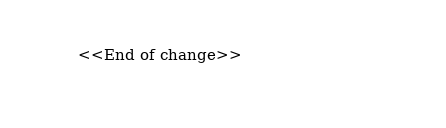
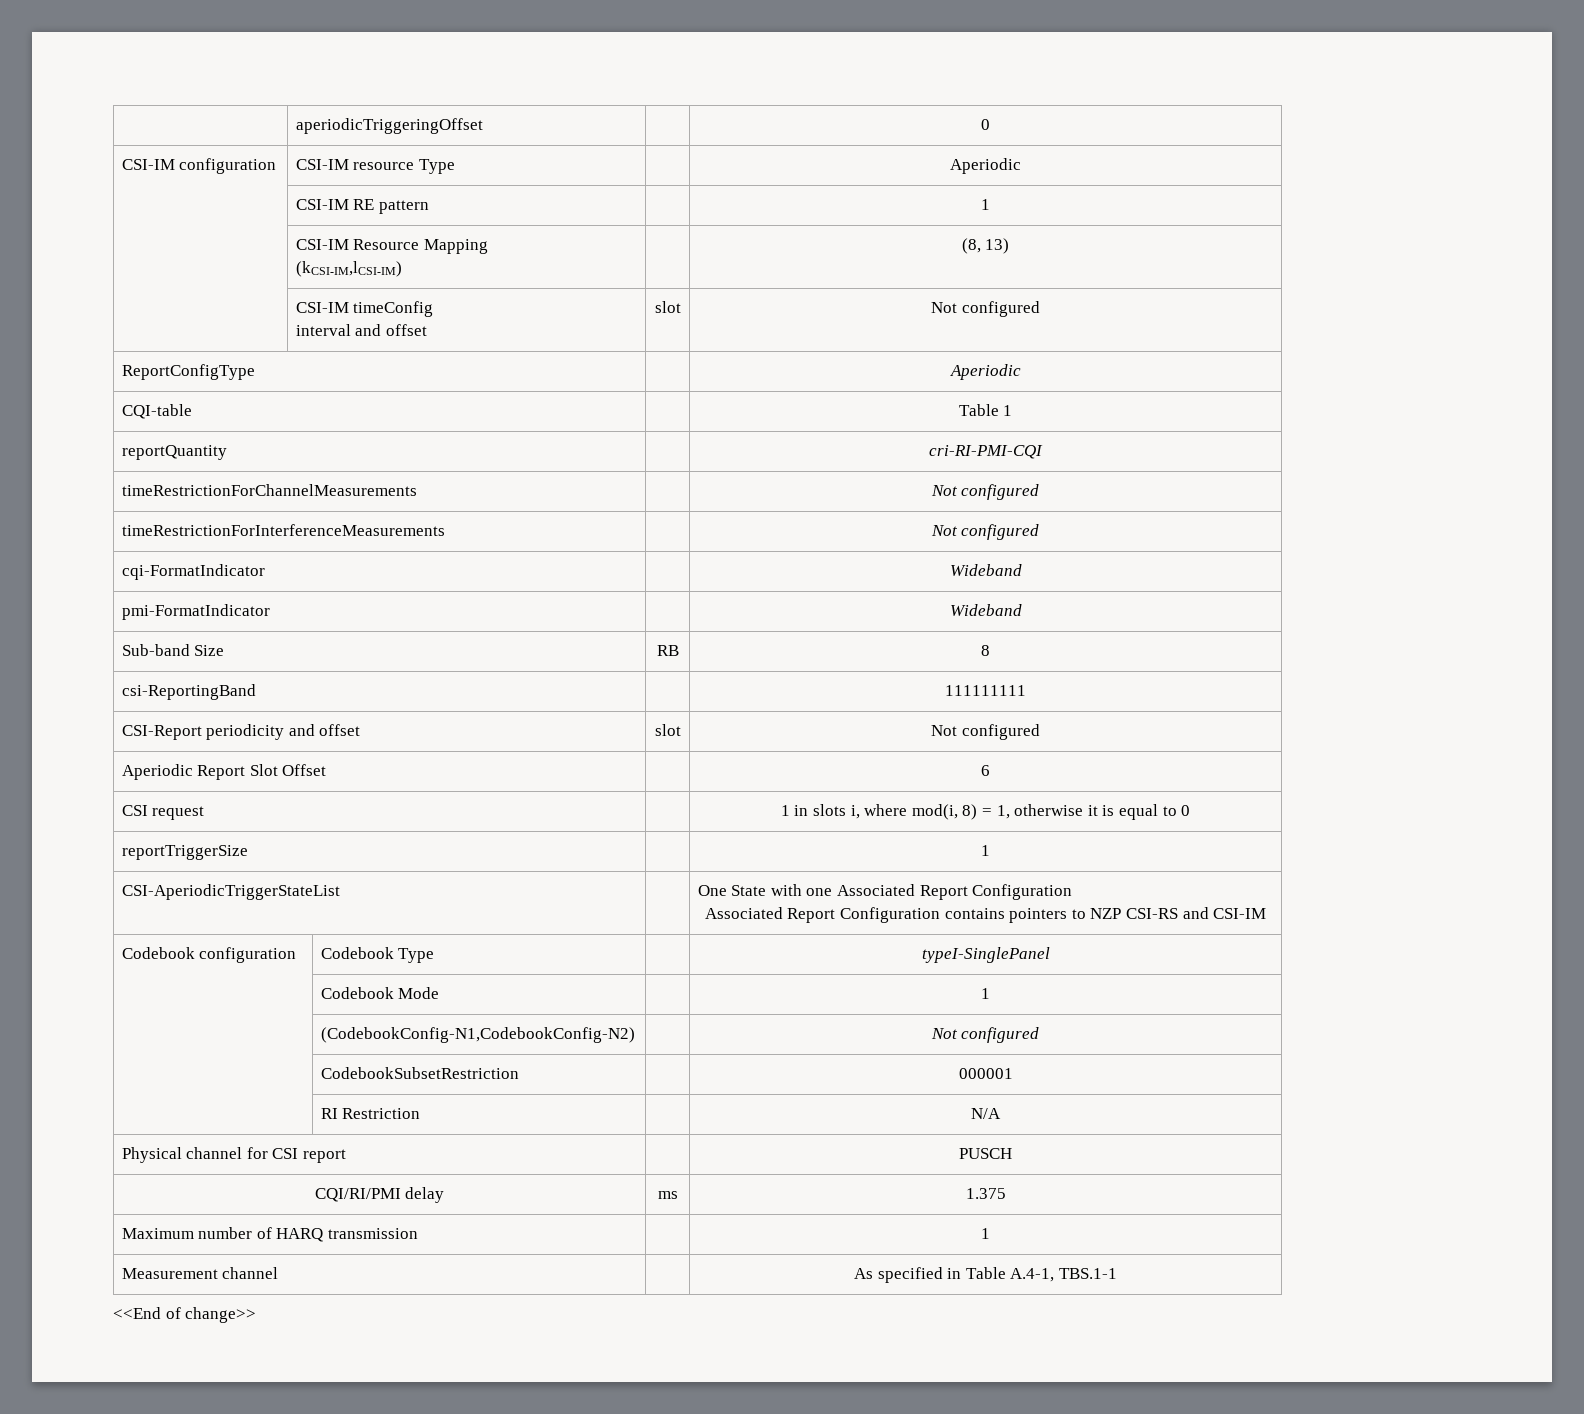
(78, 54) none -> [295,118,483,134] [981,119,990,130] [121,158,277,174] [295,159,455,174] [950,158,1021,174] [295,199,429,214] [981,199,990,210] [295,239,488,254] [295,261,402,277] [961,238,1010,254] [295,301,434,317] [295,324,427,336] [654,301,681,313] [931,301,1040,317] [121,364,255,380] [949,364,1021,380] [121,404,192,419] [958,404,1013,416] [121,445,227,460] [929,445,1043,459] [121,484,417,496] [930,484,1040,500] [121,524,445,536] [930,524,1040,540] [121,564,265,580] [949,564,1022,576] [121,604,270,620] [949,604,1022,616] [121,644,225,656] [656,645,679,656] [981,645,990,656] [121,684,256,700] [945,685,1026,696] [121,724,361,740] [654,724,681,736] [931,724,1040,740] [121,764,327,780] [981,765,990,776] [121,805,205,820] [780,804,1191,820] [121,845,248,860] [981,845,990,856] [121,884,340,900] [697,884,1073,900] [704,907,1267,923] [121,947,297,963] [320,947,435,963] [921,947,1050,963] [320,987,440,999] [981,988,990,999] [320,1027,635,1043] [930,1027,1040,1043] [320,1067,519,1079] [958,1068,1013,1079] [320,1108,421,1119] [971,1108,1001,1119] [121,1147,346,1163] [959,1148,1012,1159] [314,1187,445,1203] [657,1191,678,1199] [965,1188,1006,1199] [121,1227,418,1242] [981,1228,990,1239] [121,1267,279,1279] [854,1267,1117,1283] | aperiodicTriggeringOffset | | 0 // CSI-IM configuration | CSI-IM resource Type | | Aperiodic // | CSI-IM RE pattern | | 1 // | CSI-IM Resource Mapping // (kCSI-IM,lCSI-IM) | | (8, 13) // | CSI-IM timeConfig // interval and offset | slot | Not configured // ReportConfigType | | Aperiodic // CQI-table | | Table 1 // reportQuantity | | cri-RI-PMI-CQI // timeRestrictionForChannelMeasurements | | Not configured // timeRestrictionForInterferenceMeasurements | | Not configured // cqi-FormatIndicator | | Wideband // pmi-FormatIndicator | | Wideband // Sub-band Size | RB | 8 // csi-ReportingBand | | 111111111 // CSI-Report periodicity and offset | slot | Not configured // Aperiodic Report Slot Offset | | 6 // CSI request | | 1 in slots i, where mod(i, 8) = 1, otherwise it is equal to 0 // reportTriggerSize | | 1 // CSI-AperiodicTriggerStateList | | One State with one Associated Report Configuration // Associated Report Configuration contains pointers to NZP CSI-RS and CSI-IM // Codebook configuration | Codebook Type | | typeI-SinglePanel // | Codebook Mode | | 1 // | (CodebookConfig-N1,CodebookConfig-N2) | | Not configured // | CodebookSubsetRestriction | | 000001 // | RI Restriction | | N/A // Physical channel for CSI report | | PUSCH // CQI/RI/PMI delay | ms | 1.375 // Maximum number of HARQ transmission | | 1 // Measurement channel | | As specified in Table A.4-1, TBS.1-1 //

